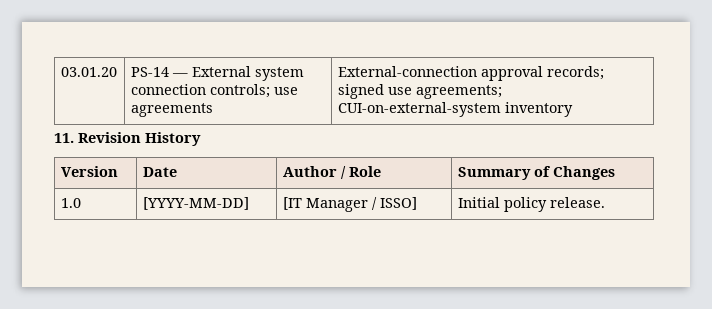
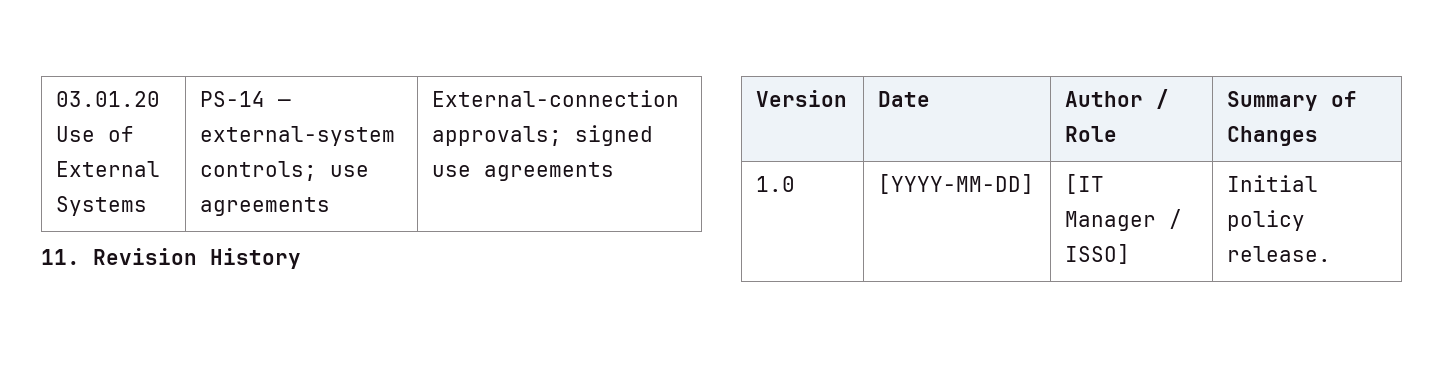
(117, 72) none -> [56,126,135,142] [56,161,161,177] [56,196,148,216] Use of External Systems
[191,66,304,81] [130,84,206,95] External system connection -> [200,126,396,146] external-system
[480,66,604,81] [337,84,502,99] [337,102,573,117] approval records; signed use agreements; CUI-on-external-system inventory -> [432,125,654,146] [432,162,615,181] approvals; signed use agreements

